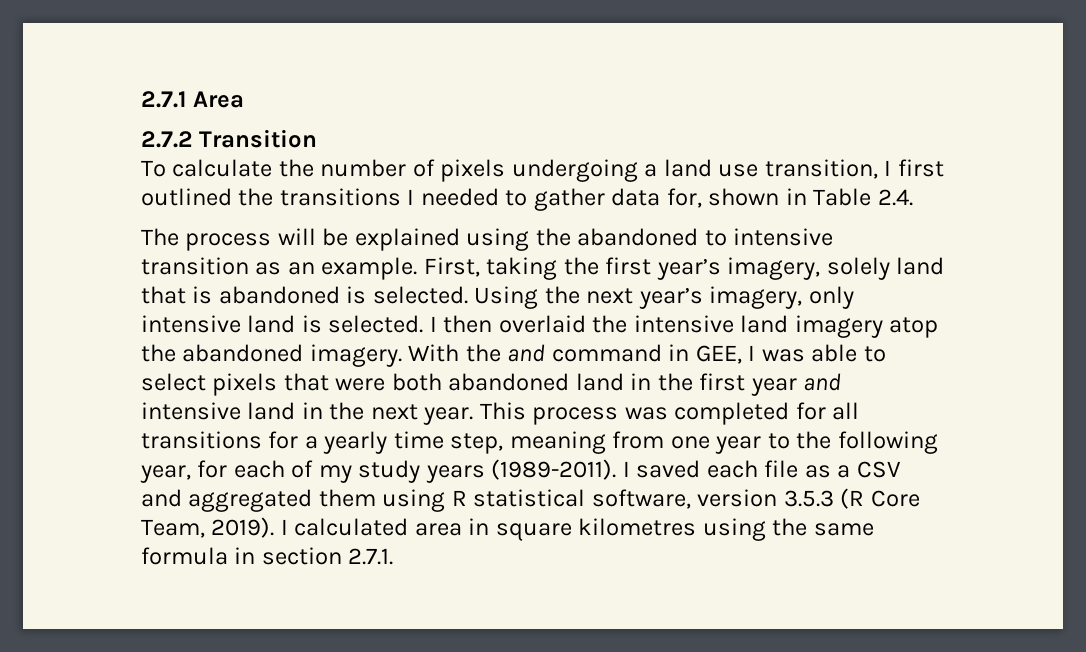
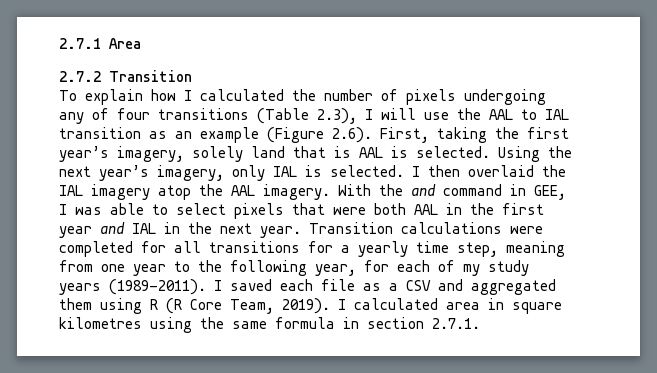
[172,159,273,177] calculate -> [85,89,284,105] explain how I calculated
[644,159,944,179] [141,188,913,211] [141,228,834,251] [141,257,418,280] a land use transition, I first outlined the transitions I needed to gather data for, shown in Table 2.4. // The process will be explained using the abandoned to intensive transition as an example. -> [59,108,569,124] [59,127,372,143] any of four transitions (Table 2.3), I will use the AAL to IAL transition as an example (Figure 2.6).
[218,286,340,304] abandoned -> [359,147,383,158] AAL
[141,315,296,333] intensive land -> [273,166,297,177] IAL
[633,315,789,333] intensive land -> [59,185,83,196] IAL
[182,344,304,362] abandoned -> [231,185,255,196] AAL
[448,373,624,391] abandoned land -> [414,204,438,215] AAL
[141,402,296,420] intensive land -> [132,223,156,234] IAL
[479,402,668,425] This process was -> [309,222,543,234] Transition calculations were
[473,489,834,509] statistical software, version 3.5.3 -> (158, 304) none

